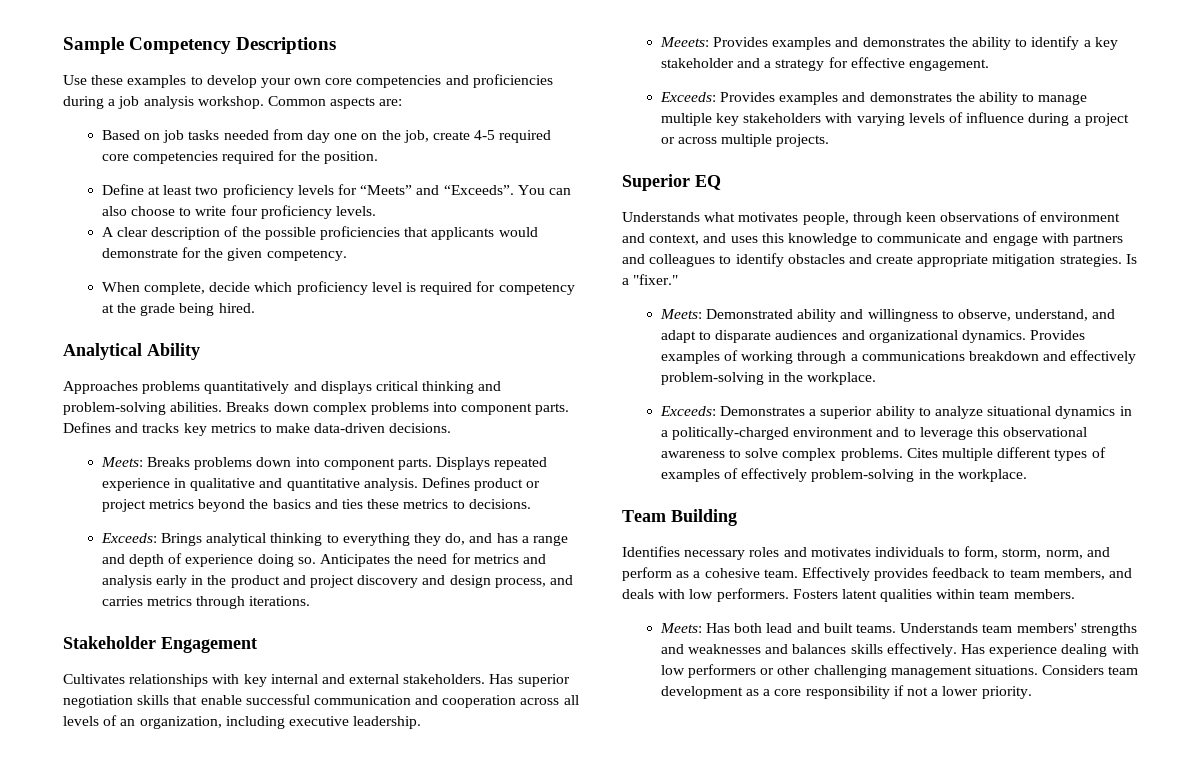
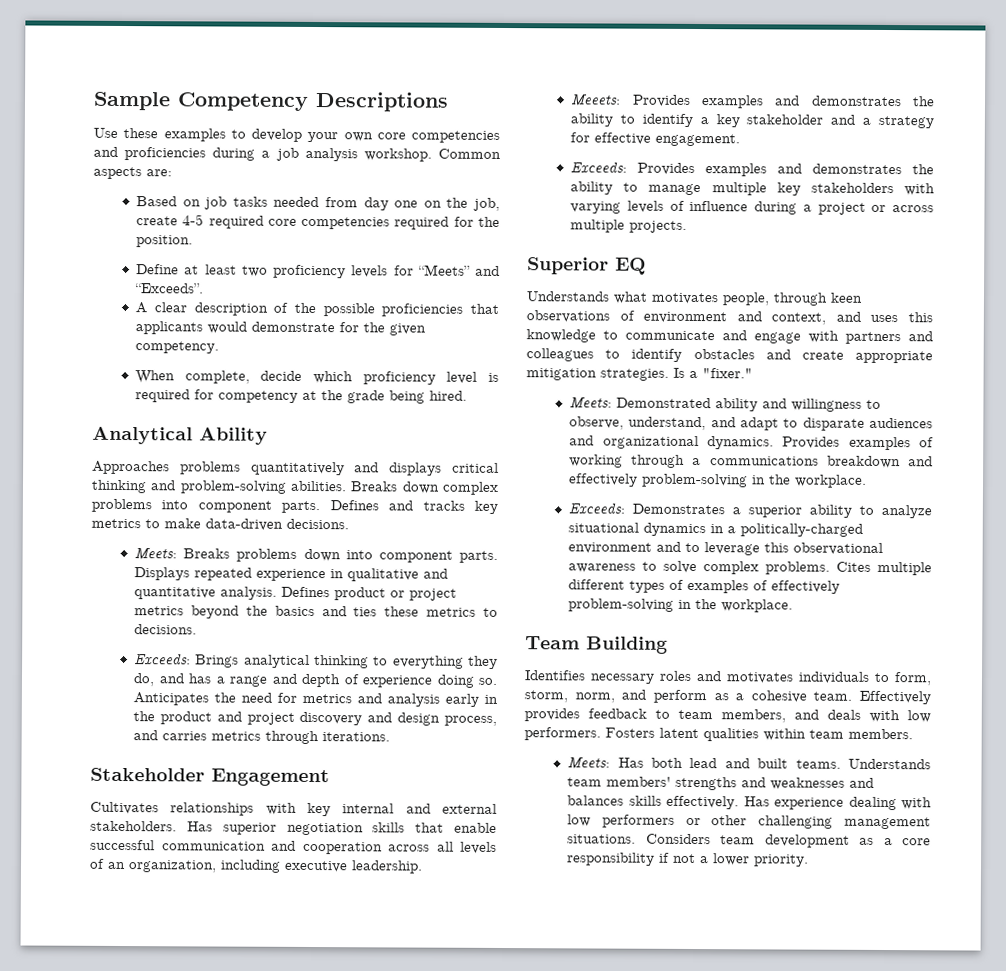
[517,185,571,195] [101,205,377,219] You can also choose to write four proficiency levels. -> (205, 288) none

